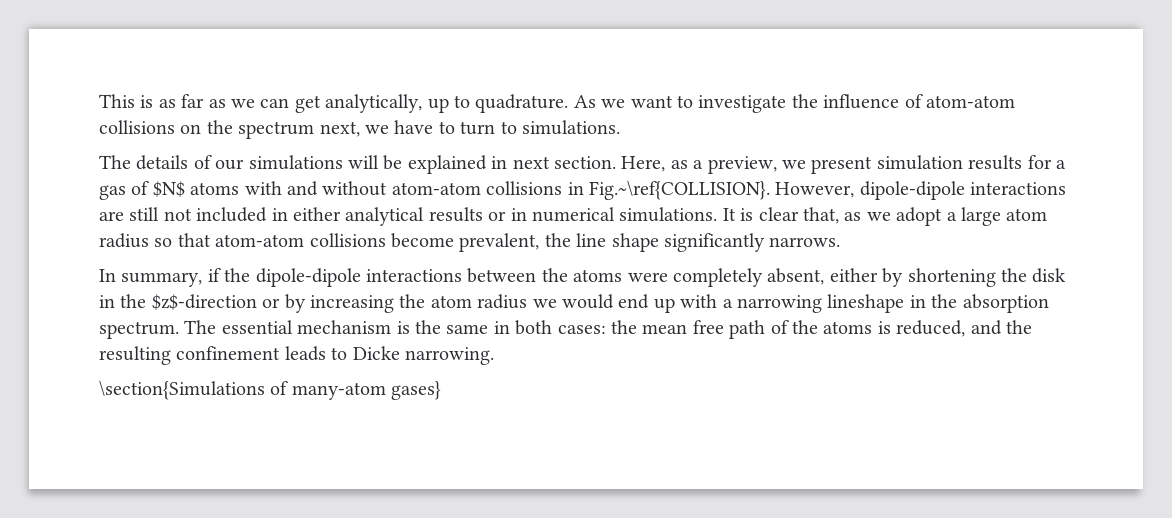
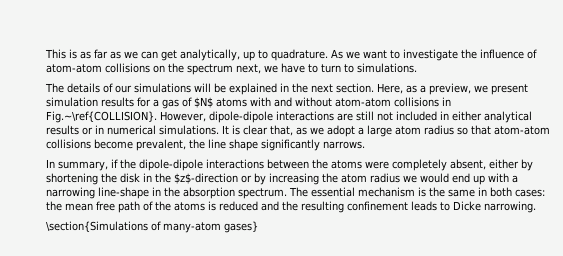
(508, 162) none -> [292,83,308,93] the
[827,294,905,313] lineshape -> [98,187,149,199] line-shape
[896,320,966,337] reduced, -> [219,201,258,211] reduced

